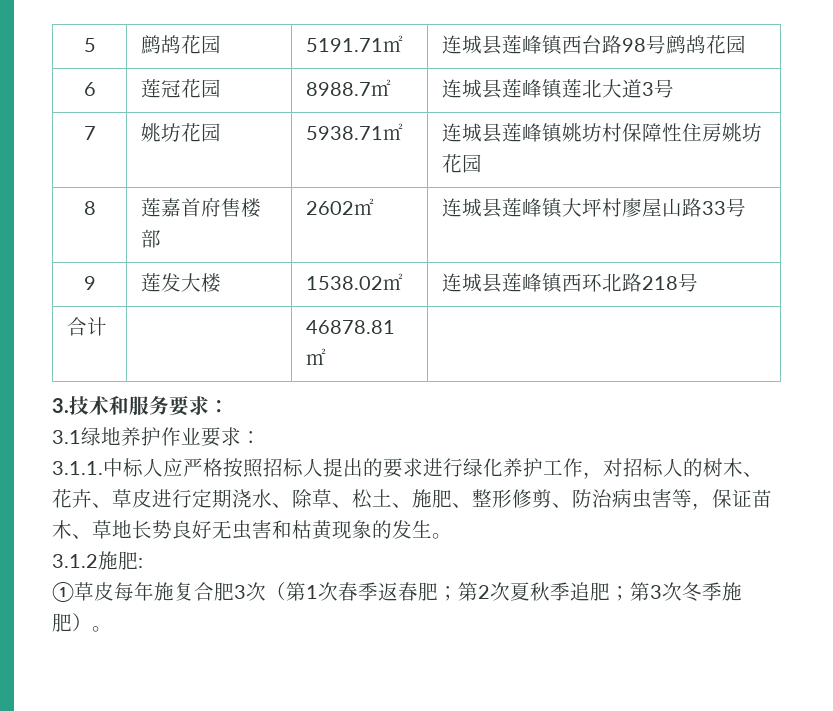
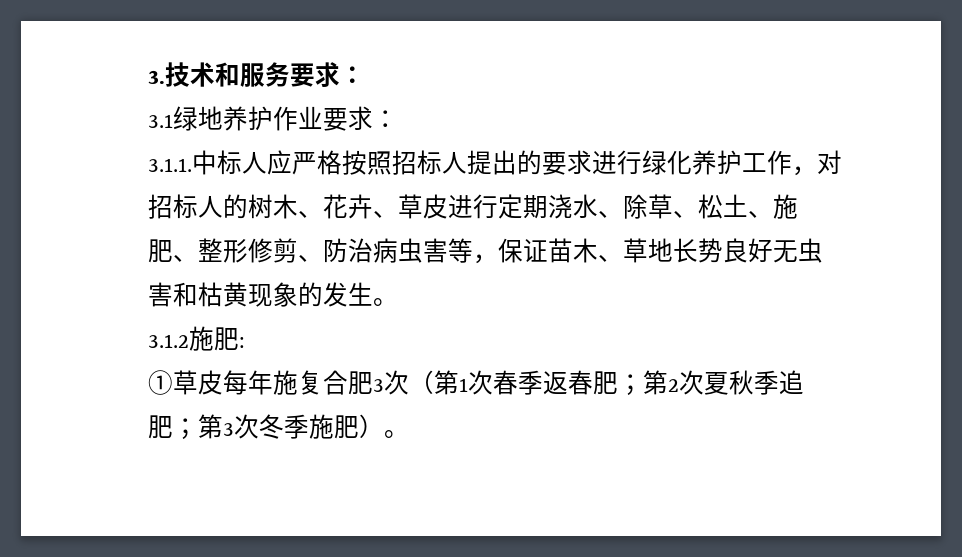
[83,38,96,52] [141,35,222,55] [306,35,404,52] [442,35,747,55] [83,82,96,96] [141,79,222,98] [306,79,392,96] [442,79,675,99] [83,126,96,140] [141,123,222,142] [306,123,404,140] [442,123,763,143] [442,154,483,173] [83,201,96,215] [141,197,262,218] [141,229,162,248] [306,198,375,215] [442,198,747,218] [83,276,96,290] [141,273,222,293] [306,273,404,290] [442,273,699,293] [67,317,108,336] [306,320,396,334] [306,348,327,365] 5 | 鹧鸪花园 | 5191.71㎡ | 连城县莲峰镇西台路98号鹧鸪花园 // 6 | 莲冠花园 | 8988.7㎡ | 连城县莲峰镇莲北大道3号 // 7 | 姚坊花园 | 5938.71㎡ | 连城县莲峰镇姚坊村保障性住房姚坊花园 // 8 | 莲嘉首府售楼部 | 2602㎡ | 连城县莲峰镇大坪村廖屋山路33号 // 9 | 莲发大楼 | 1538.02㎡ | 连城县莲峰镇西环北路218号 // 合计 | | 46878.81㎡ | // -> (148, 77) none

